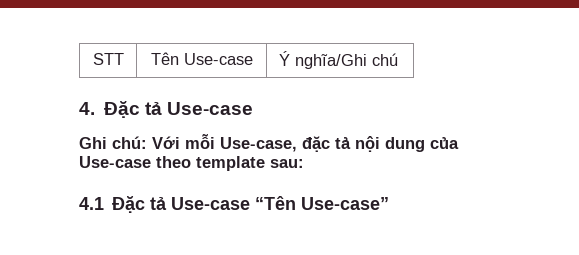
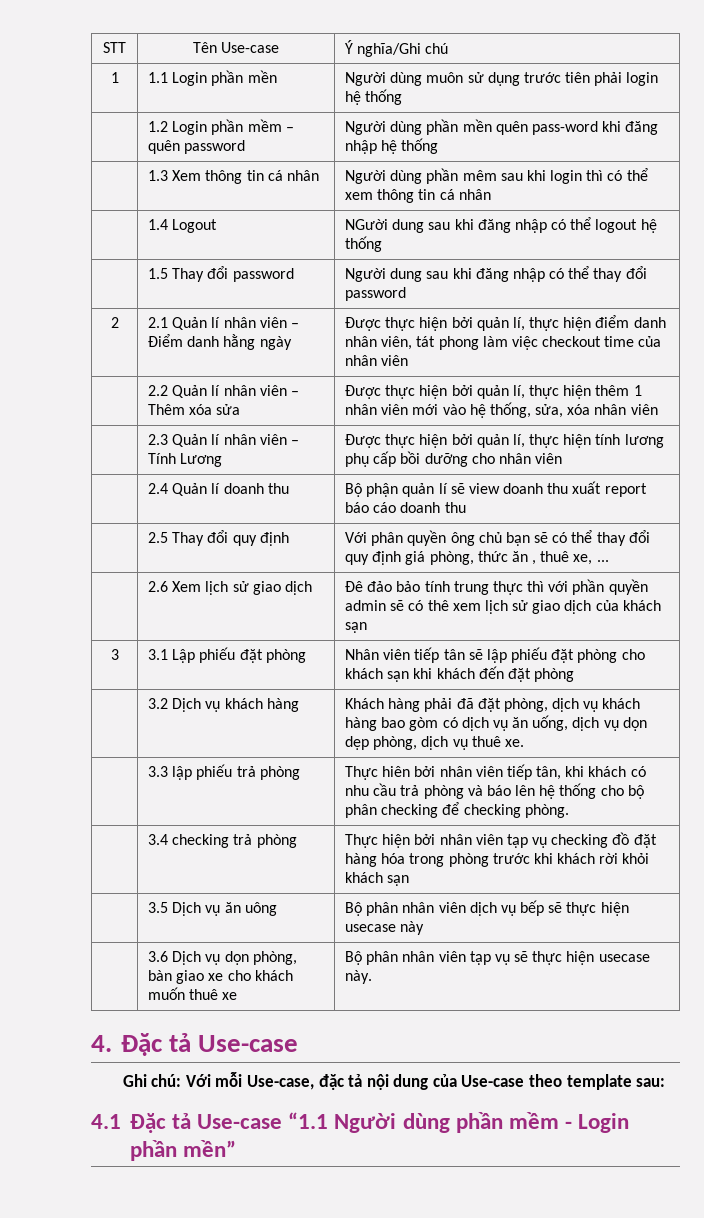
(398, 59) none -> [110,72,119,83] [148,70,277,86] [345,72,659,86] [345,89,403,105] [148,119,294,135] [148,140,246,154] [345,119,659,135] [345,138,439,154] [148,170,319,184] [345,168,648,184] [345,189,491,203] [148,219,218,233] [345,217,657,233] [345,236,383,252] [148,266,294,282] [345,266,647,282] [345,287,407,301] [110,317,119,328] [148,317,299,330] [148,334,292,350] [345,315,666,331] [345,336,662,350] [345,355,409,366] [148,385,299,398] [148,404,241,415] [345,385,642,399] [345,402,658,418] [148,434,299,447] [148,453,223,467] [345,434,664,448] [345,451,563,467] [148,483,289,496] [345,481,647,497] [345,502,466,513] [148,530,289,546] [345,530,650,546] [345,551,609,565] [148,581,312,595] [345,579,648,595] [345,600,661,614] [345,622,368,633] [110,649,119,660] [148,647,306,663] [345,647,645,663] [345,666,575,682] [148,698,299,712] [345,698,641,712] [345,715,647,731] [345,736,524,750] [148,764,300,780] [345,764,646,780] [345,783,644,799] [345,802,569,818] [148,834,297,848] [345,832,657,848] [345,853,650,867] [345,872,410,886] [148,902,277,916] [345,900,629,916] [345,921,425,935] [148,951,297,965] [148,970,293,984] [148,987,238,1000] [345,951,650,965] [345,970,373,984] // 1 | 1.1 Login phần mền | Người dùng muôn sử dụng trước tiên phải login hệ thống // | 1.2 Login phần mềm – quên password | Người dùng phần mền quên pass-word khi đăng nhập hệ thống // | 1.3 Xem thông tin cá nhân | Người dùng phần mêm sau khi login thì có thể xem thông tin cá nhân // | 1.4 Logout | NGười dung sau khi đăng nhập có thể logout hệ thống // | 1.5 Thay đổi password | Người dung sau khi đăng nhập có thể thay đổi password // 2 | 2.1 Quản lí nhân viên – Điểm danh hằng ngày | Được thực hiện bởi quản lí, thực hiện điểm danh nhân viên, tát phong làm việc checkout time của nhân viên // | 2.2 Quản lí nhân viên – Thêm xóa sửa | Được thực hiện bởi quản lí, thực hiện thêm 1 nhân viên mới vào hệ thống, sửa, xóa nhân viên // | 2.3 Quản lí nhân viên – Tính Lương | Được thực hiện bởi quản lí, thực hiện tính lương phụ cấp bồi dưỡng cho nhân viên // | 2.4 Quản lí doanh thu | Bộ phận quản lí sẽ view doanh thu xuất report báo cáo doanh thu // | 2.5 Thay đổi quy định | Với phân quyền ông chủ bạn sẽ có thể thay đổi quy định giá phòng, thức ăn , thuê xe, ... // | 2.6 Xem lịch sử giao dịch | Đê đảo bảo tính trung thực thì với phần quyền admin sẽ có thê xem lịch sử giao dịch của khách sạn // 3 | 3.1 Lập phiếu đặt phòng | Nhân viên tiếp tân sẽ lập phiếu đặt phòng cho khách sạn khi khách đến đặt phòng // | 3.2 Dịch vụ khách hàng | Khách hàng phải đã đặt phòng, dịch vụ khách hàng bao gòm có dịch vụ ăn uống, dịch vụ dọn dẹp phòng, dịch vụ thuê xe. // | 3.3 lập phiếu trả phòng | Thực hiên bởi nhân viên tiếp tân, khi khách có nhu cầu trả phòng và báo lên hệ thống cho bộ phân checking để checking phòng. // | 3.4 checking trả phòng | Thực hiện bởi nhân viên tạp vụ checking đồ đặt hàng hóa trong phòng trước khi khách rời khỏi khách sạn // | 3.5 Dịch vụ ăn uông | Bộ phân nhân viên dịch vụ bếp sẽ thực hiện usecase này // | 3.6 Dịch vụ dọn phòng, bàn giao xe cho khách muốn thuê xe | Bộ phân nhân viên tạp vụ sẽ thực hiện usecase này.
[255,196,390,210] “Tên Use-case” -> [288,1112,630,1133] [129,1140,236,1161] “1.1 Người dùng phần mềm - Login phần mền”

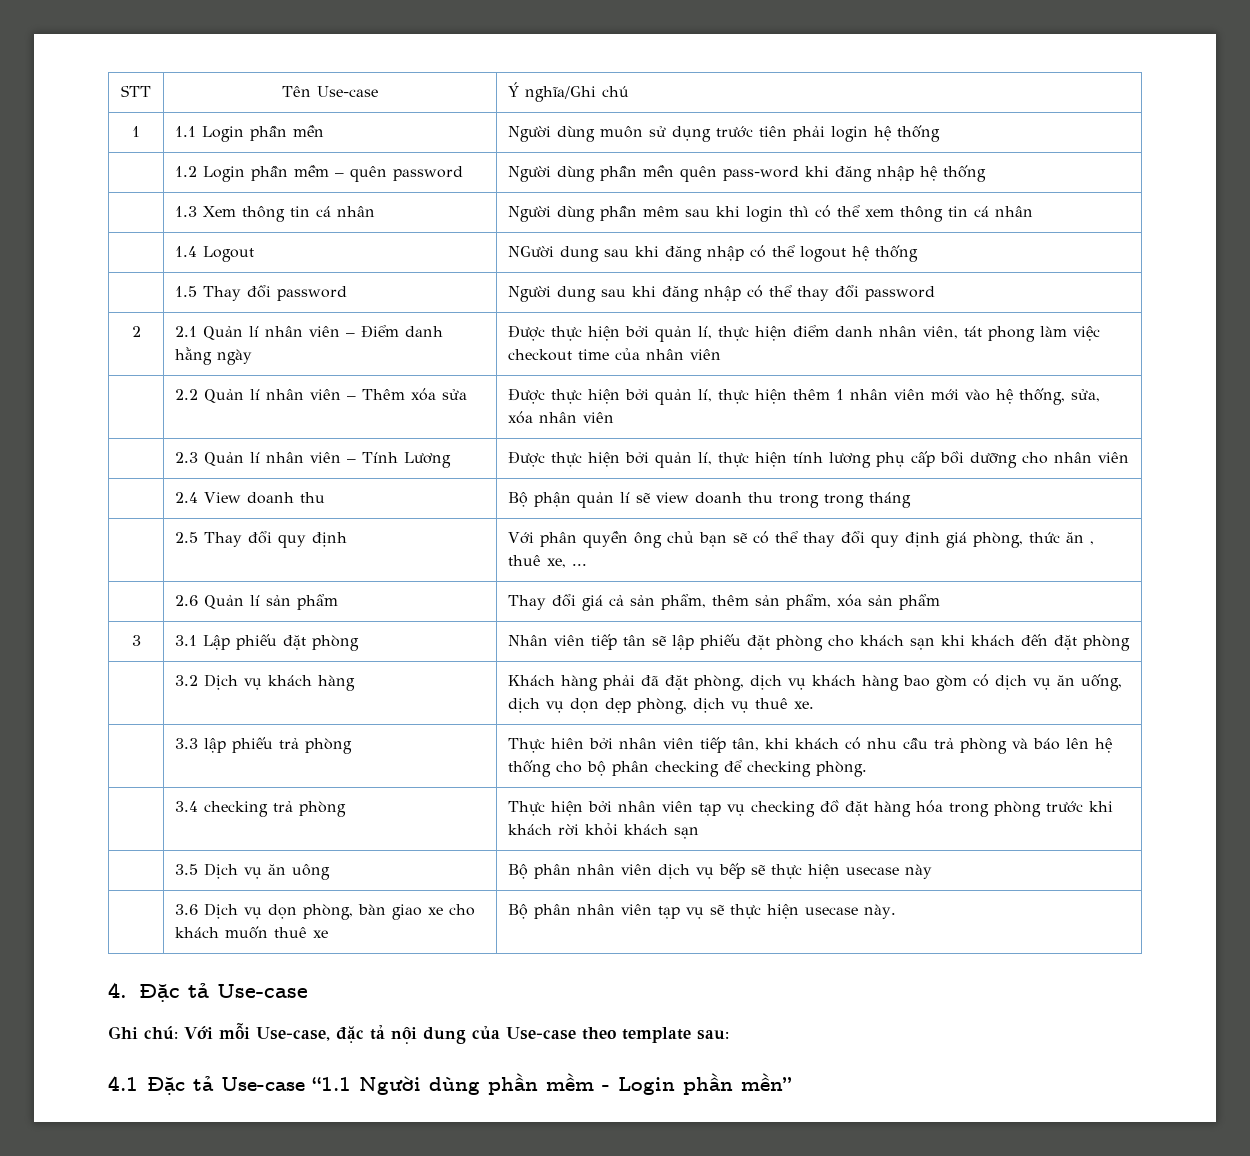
[172,483,221,496] Quản lí -> [204,492,242,503] View
[572,481,647,497] [345,502,466,513] xuất report báo cáo doanh thu -> [779,492,912,508] trong trong tháng
[172,581,312,595] [345,579,648,595] [345,600,661,614] [345,622,368,633] Xem lịch sử giao dịch | Đê đảo bảo tính trung thực thì với phần quyền admin sẽ có thê xem lịch sử giao dịch của khách sạn -> [204,594,339,610] [508,594,941,611] Quản lí sản phẩm | Thay đổi giá cả sản phẩm, thêm sản phẩm, xóa sản phẩm

